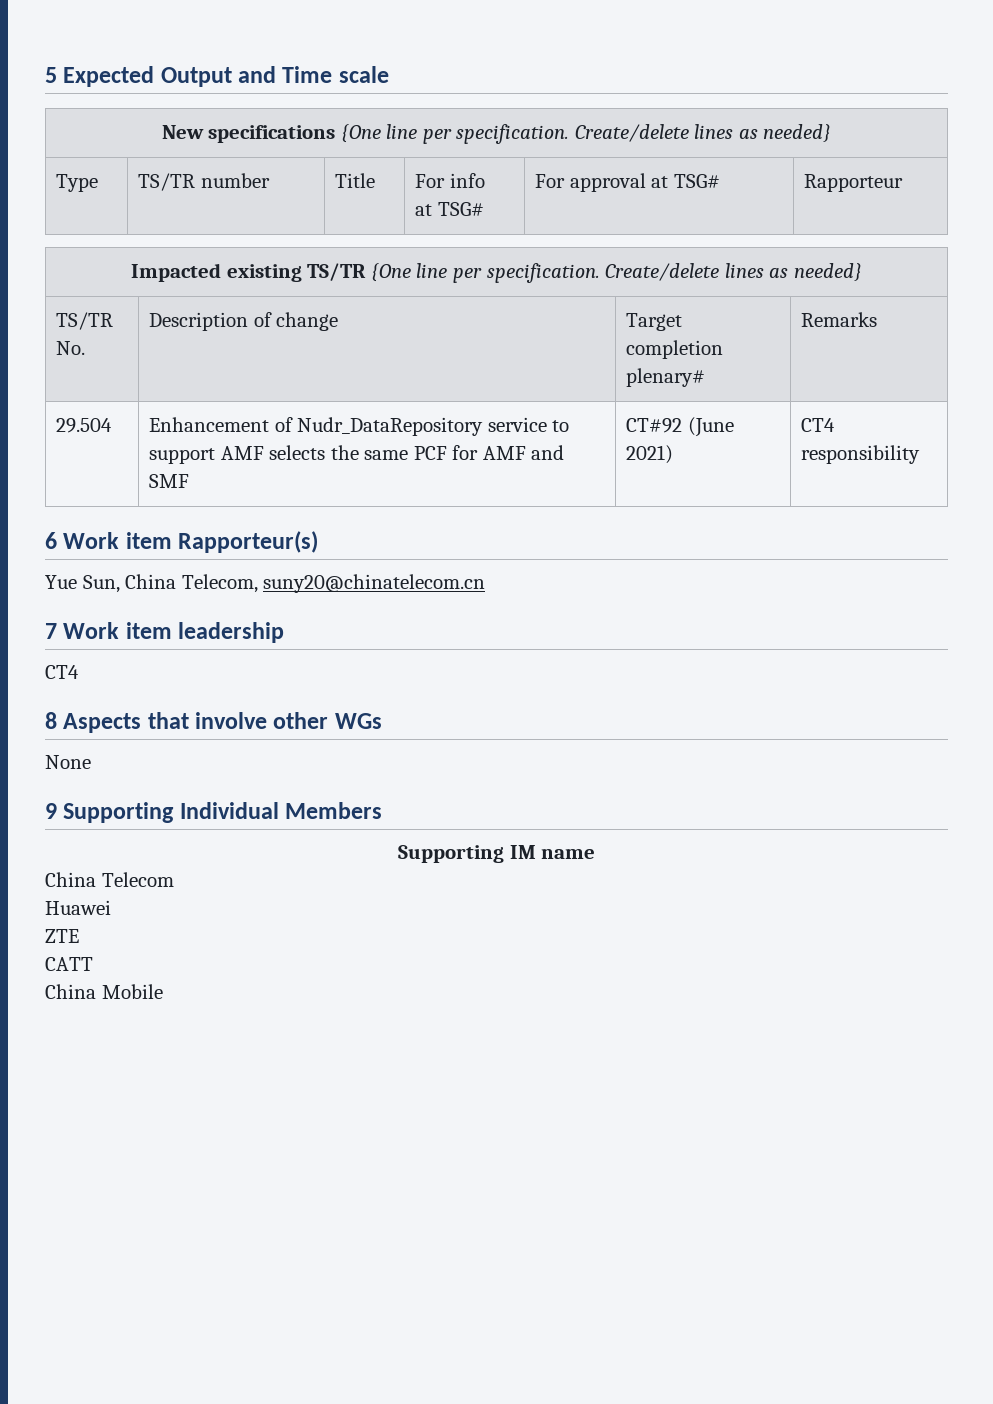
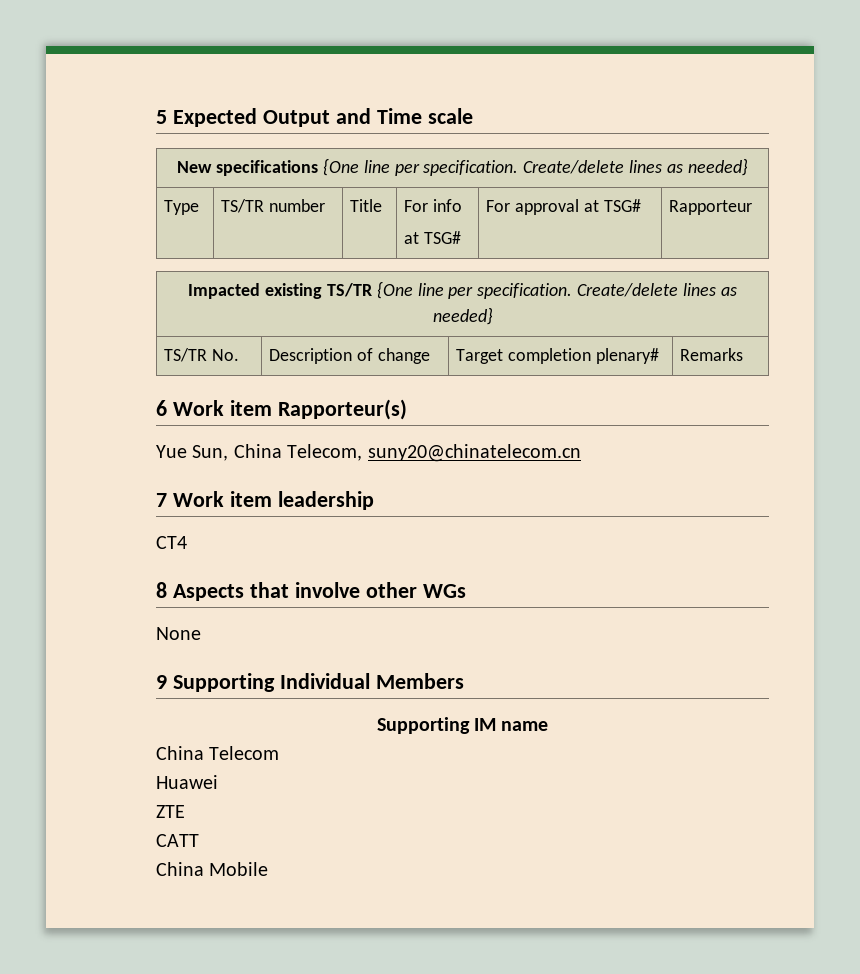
[56,418,113,433] [149,417,570,436] [149,445,565,464] [149,474,190,488] [626,417,734,437] [626,445,674,464] [801,418,836,432] [801,445,921,464] // 29.504 | Enhancement of Nudr_DataRepository service to support AMF selects the same PCF for AMF and SMF | CT#92 (June 2021) | CT4 responsibility -> (744, 354) none

